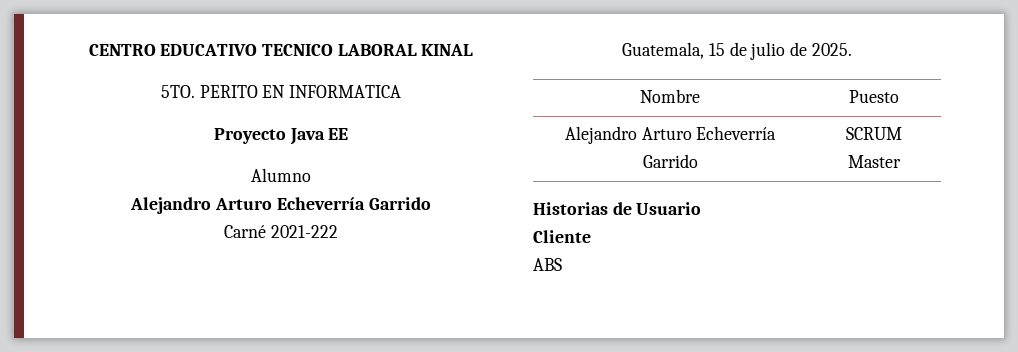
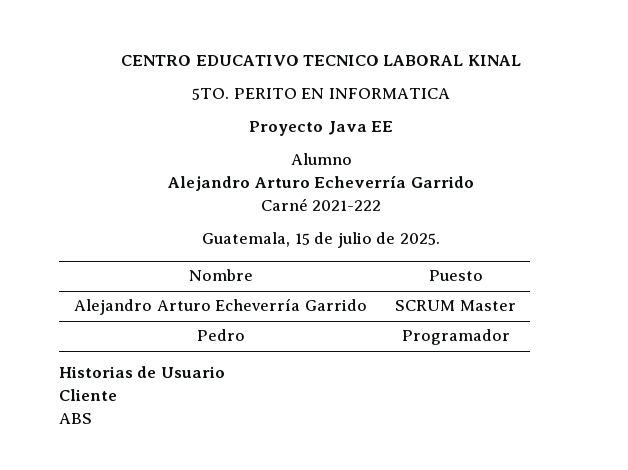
(901, 161) none -> [196,329,245,341] [401,329,510,345] // Pedro | Programador

